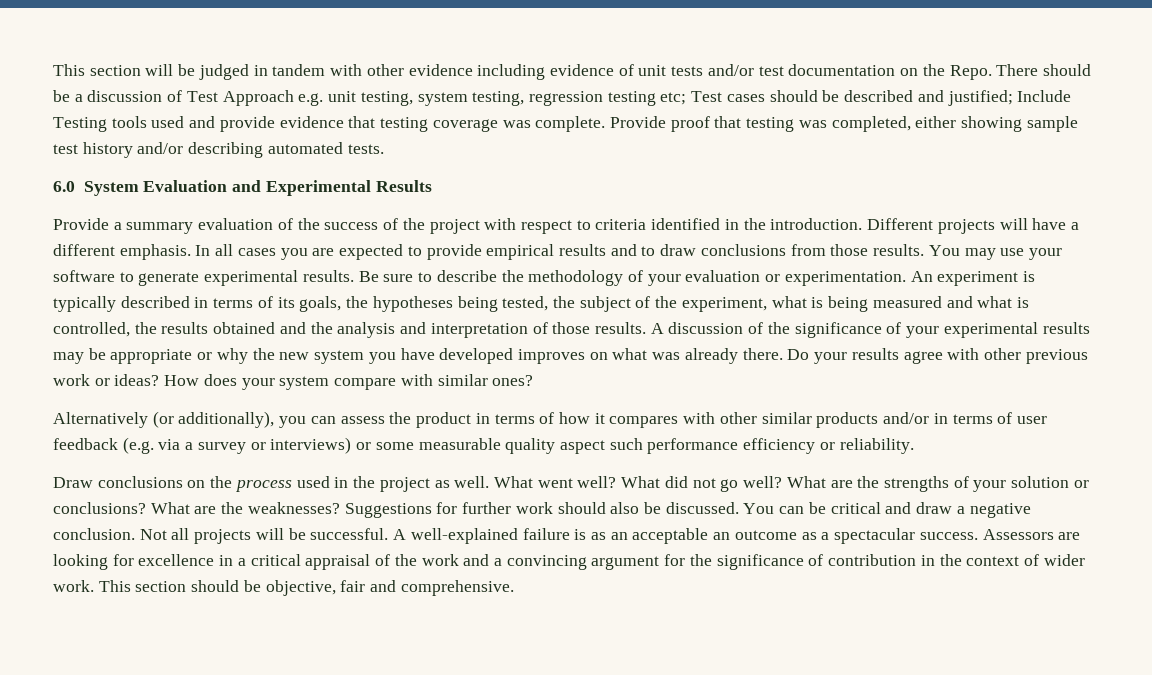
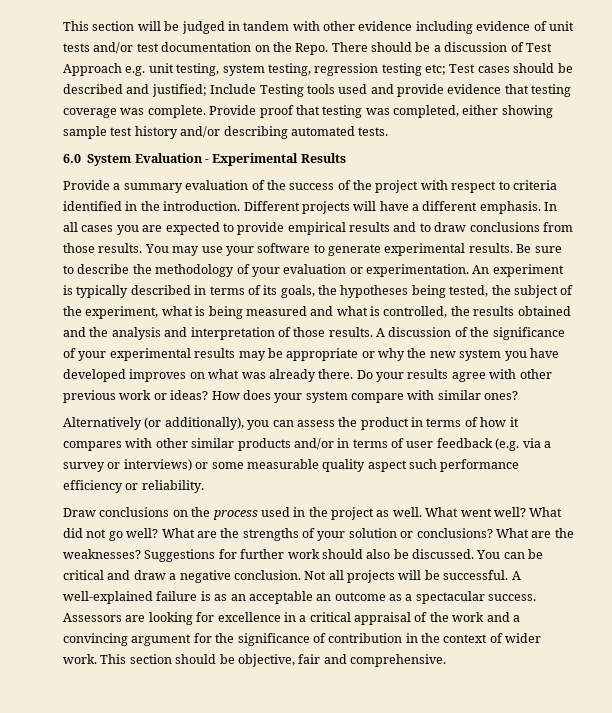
[232,180,262,192] and -> [205,159,209,163] -

